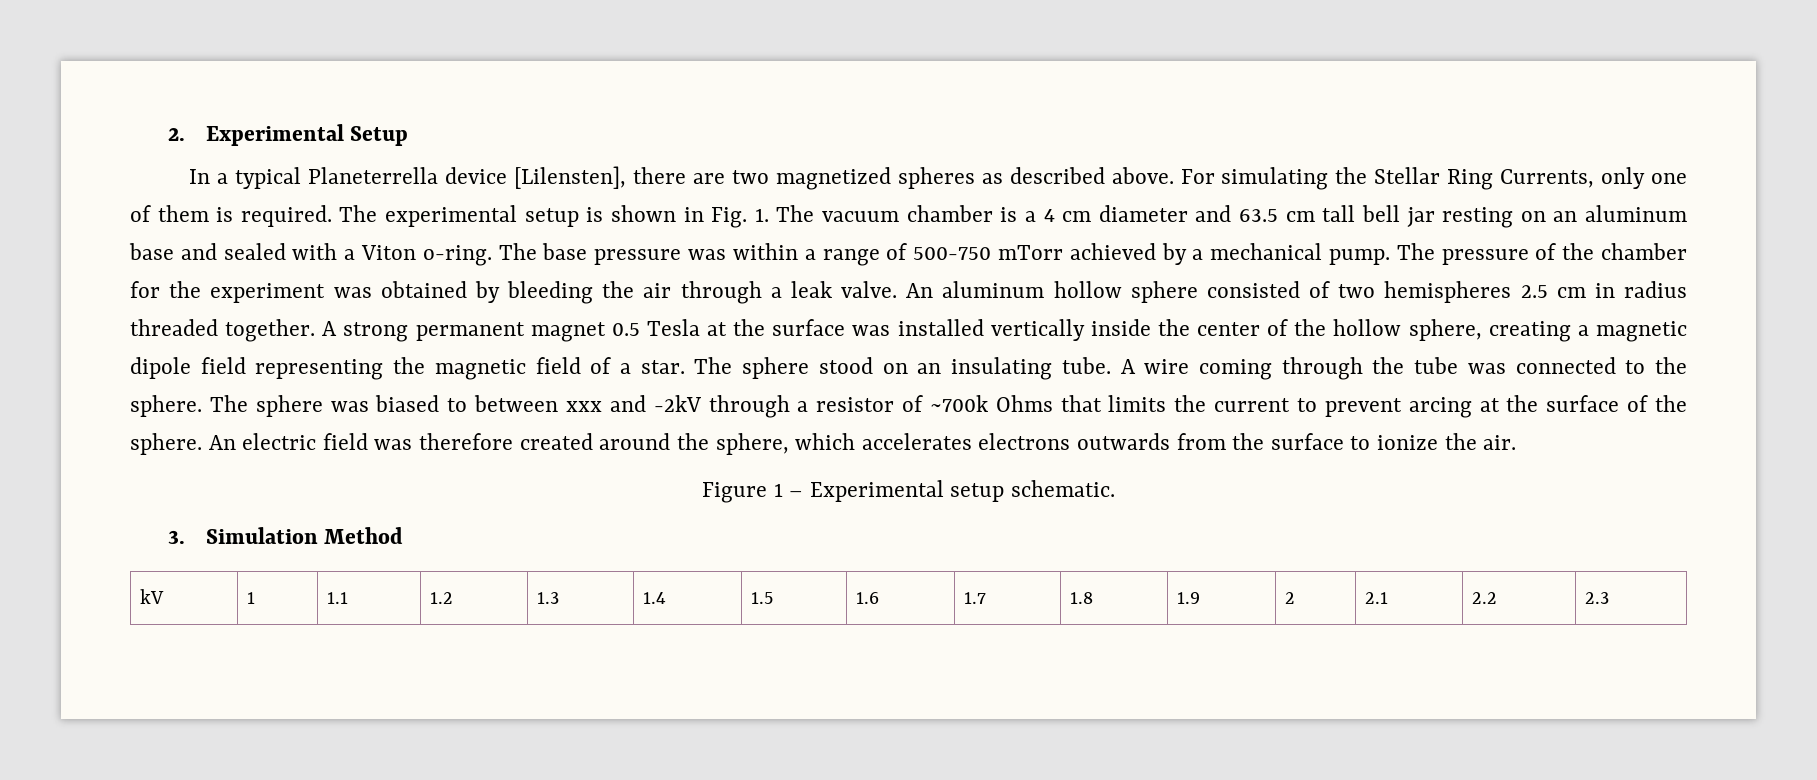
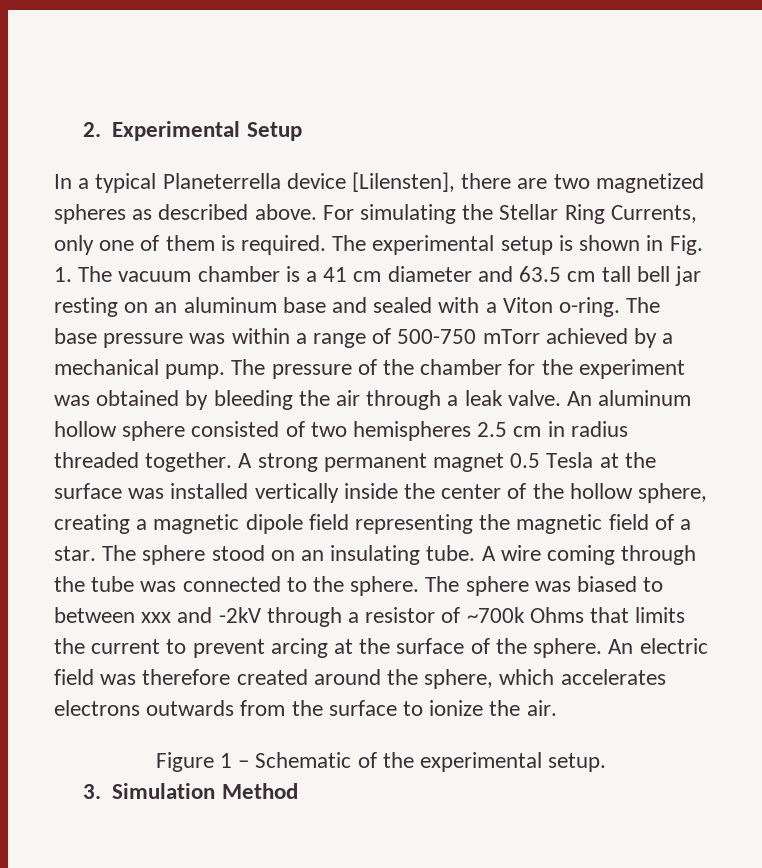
[1043,209,1055,222] 4 -> [323,267,348,282] 41
[809,480,1116,502] [167,527,404,544] [140,589,165,604] [247,592,256,604] [327,592,349,604] [430,592,454,604] [537,592,560,604] [643,592,667,604] [751,592,774,604] [856,592,880,604] [964,592,987,604] [1070,592,1094,604] [1177,592,1201,604] [1285,592,1296,604] [1365,592,1389,604] [1472,592,1498,604] [1585,592,1610,604] Experimental setup schematic. // 3. Simulation Method // kV | 1 | 1.1 | 1.2 | 1.3 | 1.4 | 1.5 | 1.6 | 1.7 | 1.8 | 1.9 | 2 | 2.1 | 2.2 | 2.3 -> [255,752,607,772] [82,783,298,799] Schematic of the experimental setup. // 3. Simulation Method

